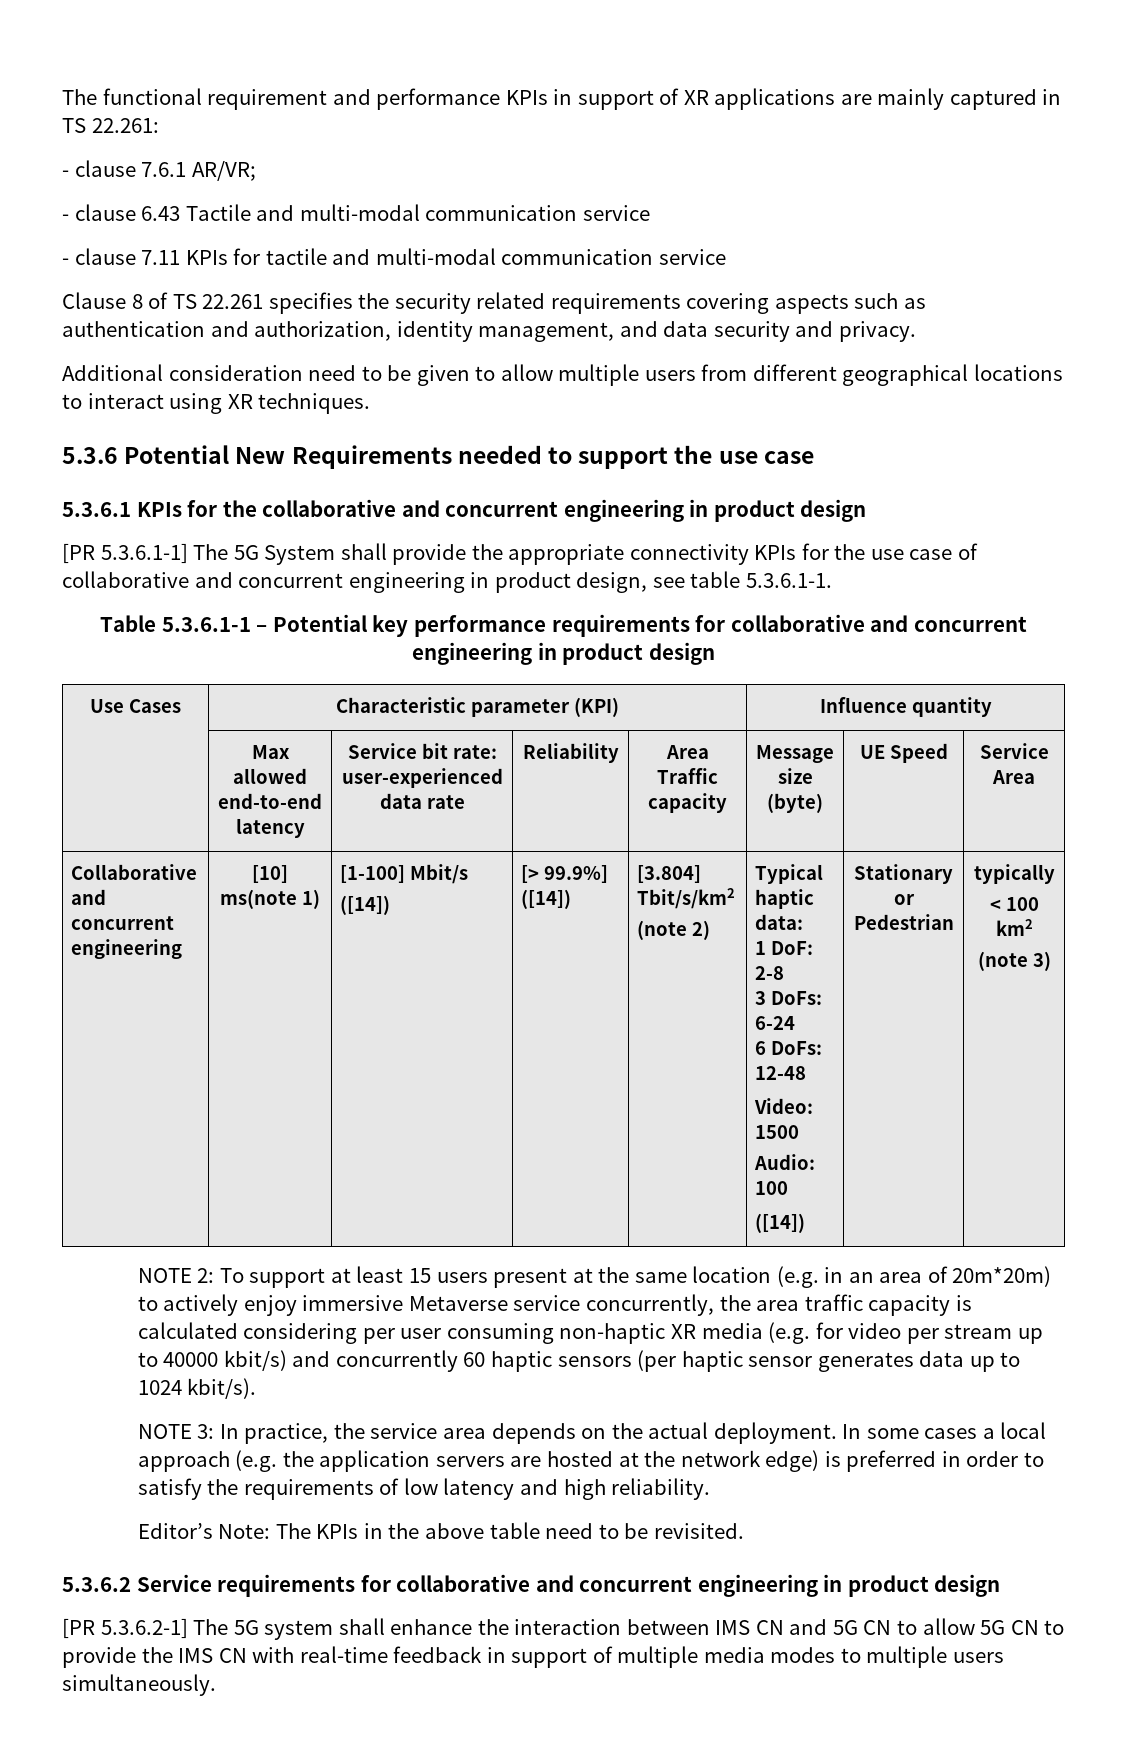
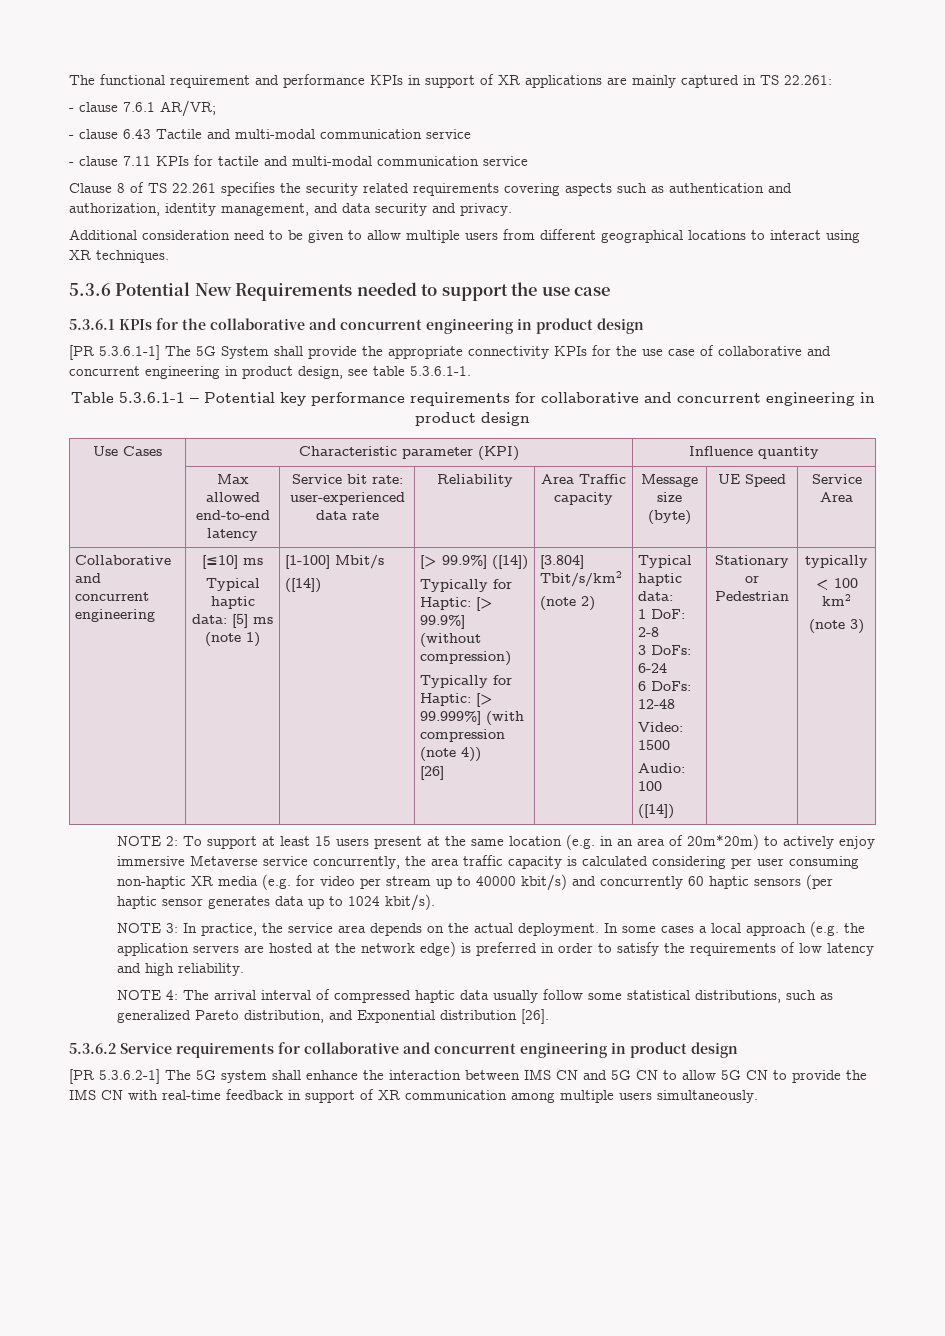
[252,865,288,883] [220,889,298,909] [10] ms(note -> [202,555,263,569] [205,578,260,591] [210,596,255,609] [192,614,273,628] [205,632,241,646] [≤10] ms // Typical haptic data: [5] ms (note
(572, 899) none -> [420,579,513,592] [420,597,494,611] [420,615,466,629] [420,633,482,647] [420,651,512,666] [420,675,513,688] [420,693,494,707] [420,711,525,725] [420,729,506,742] [420,747,482,762] [420,766,445,780] // Typically for Haptic: [> 99.9%] (without compression) // Typically for Haptic: [> 99.999%] (with compression (note 4)) // [26]
[137,1522,744,1539] Editor’s Note: The KPIs in the above table need to be revisited. -> [116,989,833,1003] [116,1009,549,1024] NOTE 4: The arrival interval of compressed haptic data usually follow some statistical distributions, such as generalized Pareto distribution, and Exponential distribution [26].
[617,1646,861,1668] multiple media modes to -> [378,1090,555,1103] XR communication among

